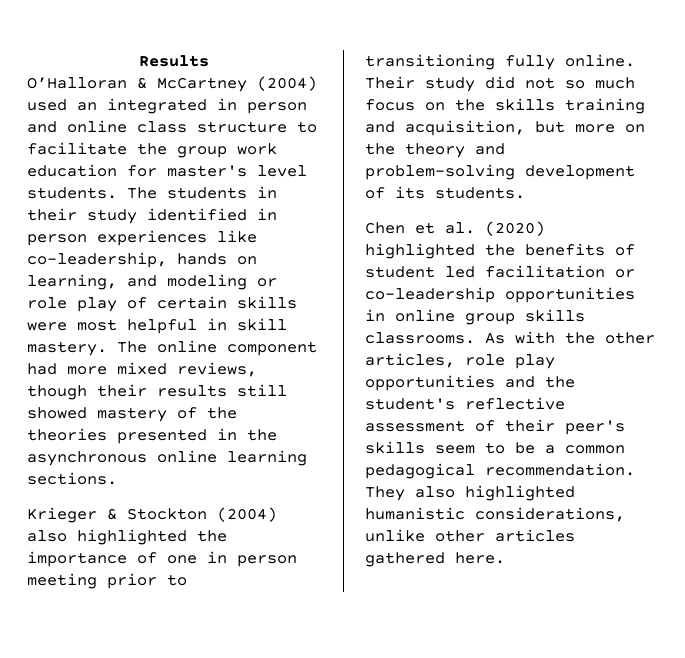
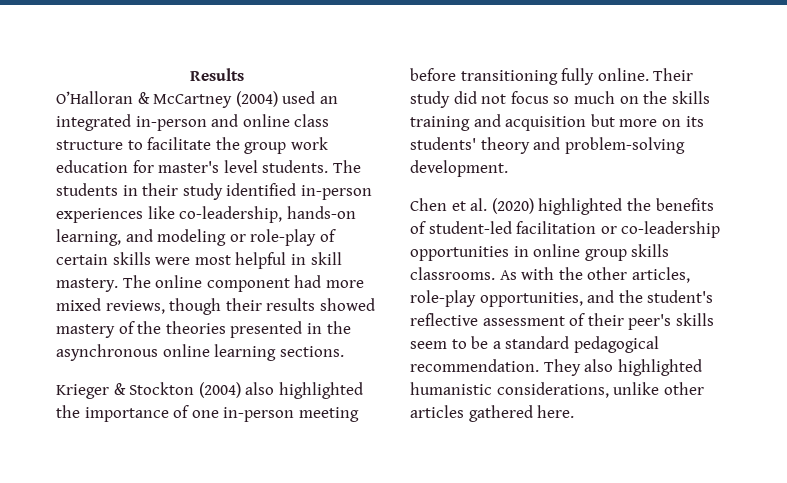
[217,98,307,114] in person -> [135,116,207,131] in-person
[257,208,277,221] [27,234,87,246] in person -> [300,185,372,200] in-person
[177,253,257,265] hands on -> [286,206,356,219] hands-on
[27,297,117,312] role play -> [250,229,317,246] role-play
[237,384,287,397] still -> (316, 304) none
[207,551,297,567] [27,573,187,589] in person meeting prior to -> [223,407,359,422] [410,68,456,81] in-person meeting before
(555, 83) none -> [510,91,549,104] focus
[365,99,415,111] focus -> (615, 97) none
[405,120,525,136] acquisition, -> [505,116,587,131] acquisition
[365,143,395,155] the -> [685,116,704,127] [410,137,476,150] its students'
[525,165,635,180] [365,186,525,199] development of its students. -> [410,160,508,177] development.
[365,266,475,278] student led -> [428,221,512,234] student-led
[465,354,555,369] [365,375,495,391] role play opportunities -> [410,290,583,307] role-play opportunities,
[565,445,625,454] common -> [505,336,570,349] standard

